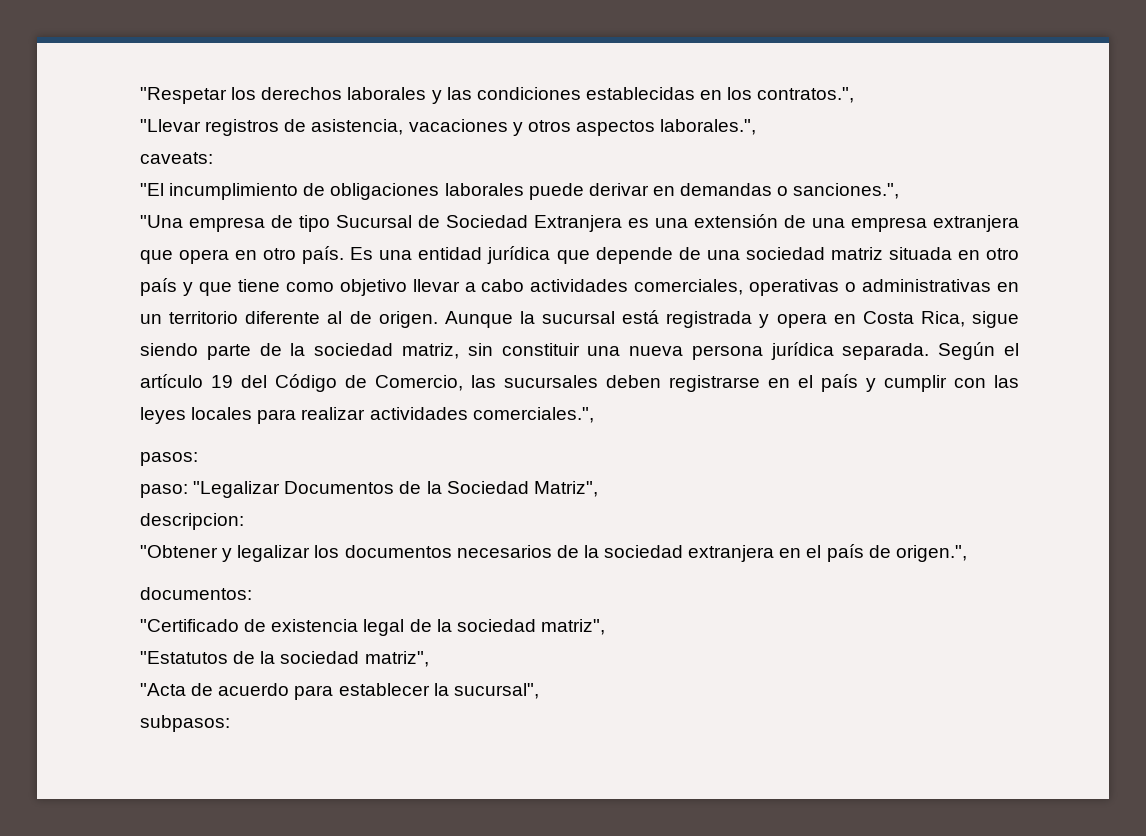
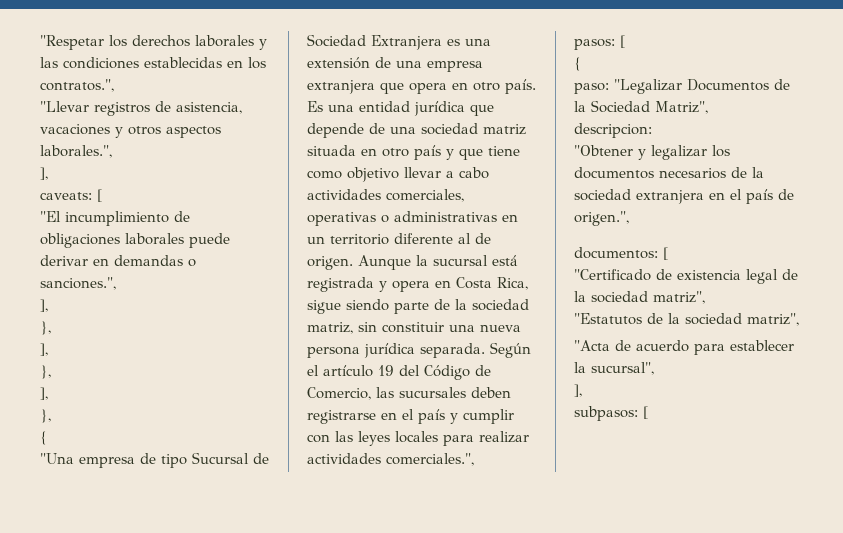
(757, 127) none -> [40,167,48,180] // ],
(213, 158) none -> [97,189,102,202] [
(900, 191) none -> [40,299,48,312] [40,321,51,335] [40,343,48,356] [40,365,51,379] [40,387,48,400] [40,409,51,423] [40,431,48,445] // ], // }, // ], // }, // ], // }, // {
(198, 459) none -> [620,35,625,48] [574,57,582,71] [ // {
(252, 593) none -> [663,247,668,260] [
(539, 691) none -> [574,384,582,397] // ],
(230, 723) none -> [643,406,648,419] [

